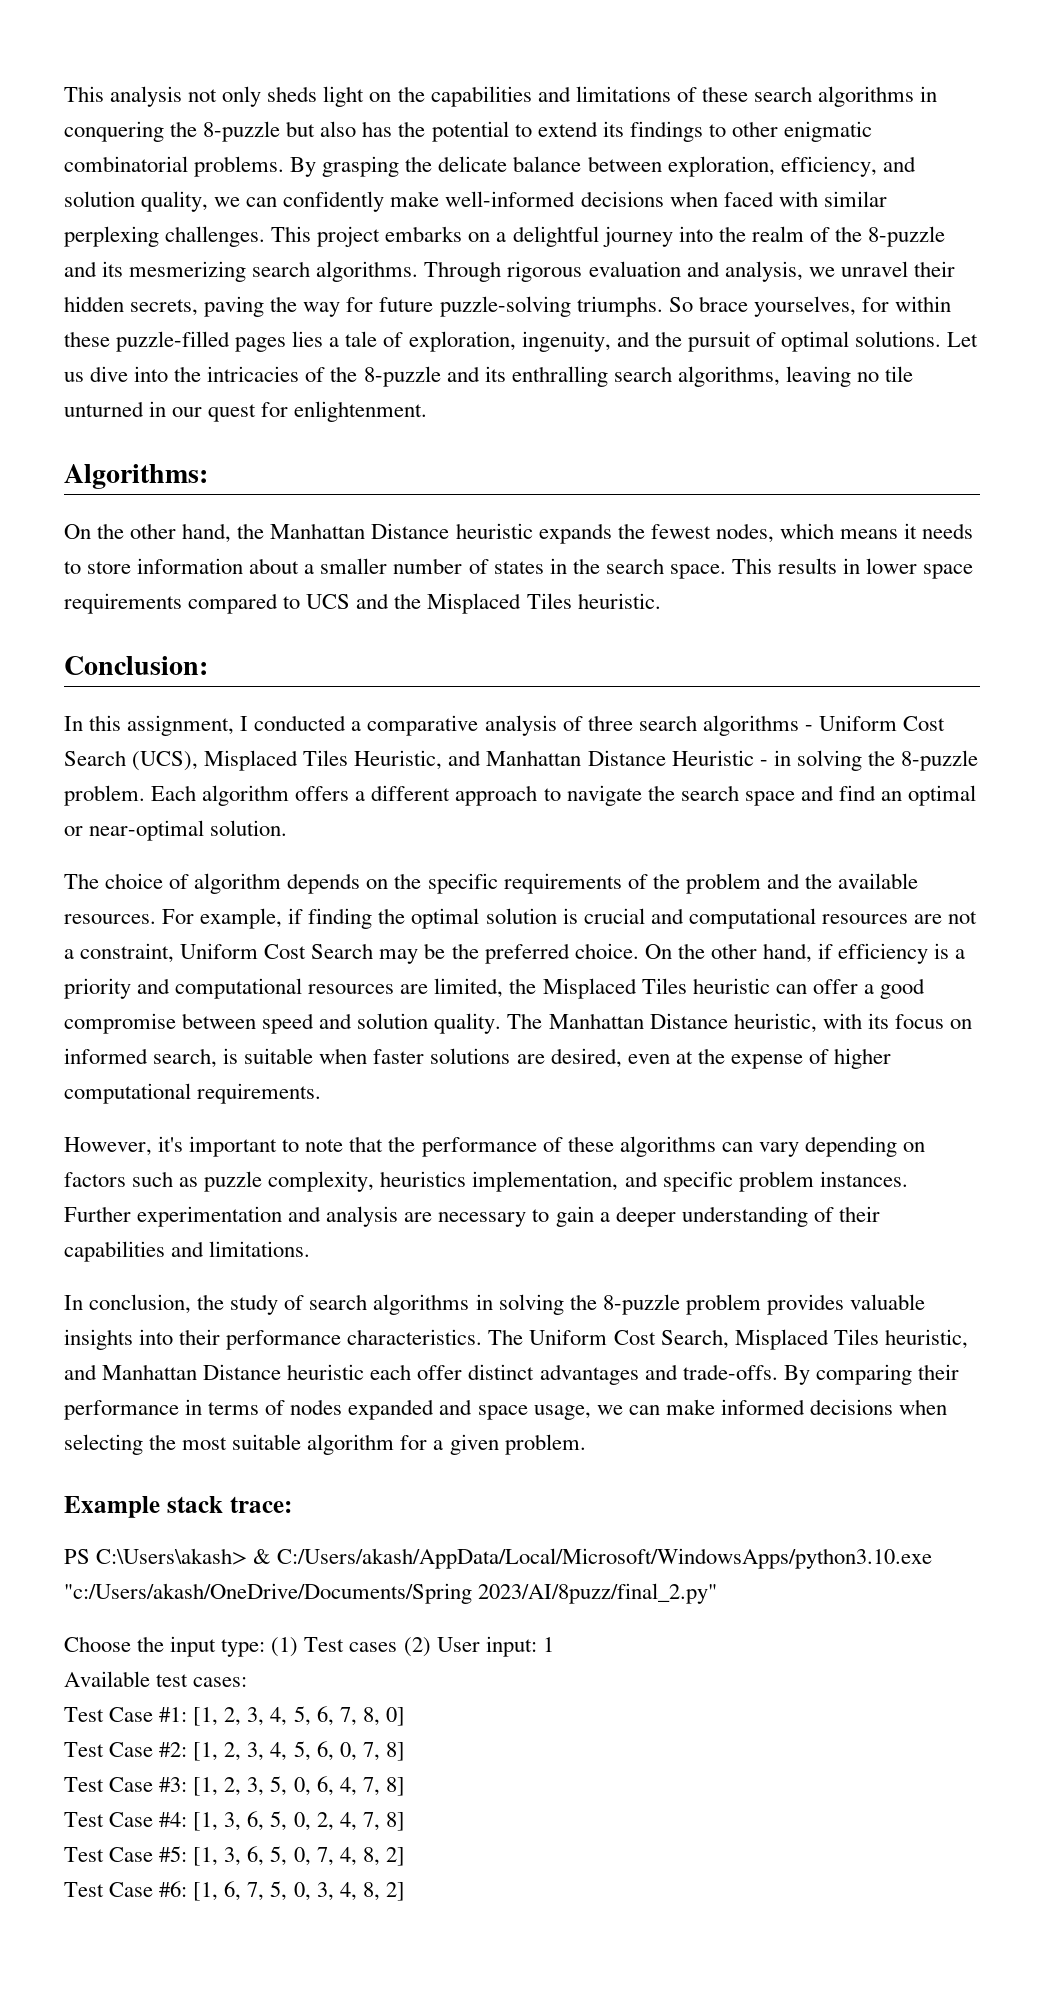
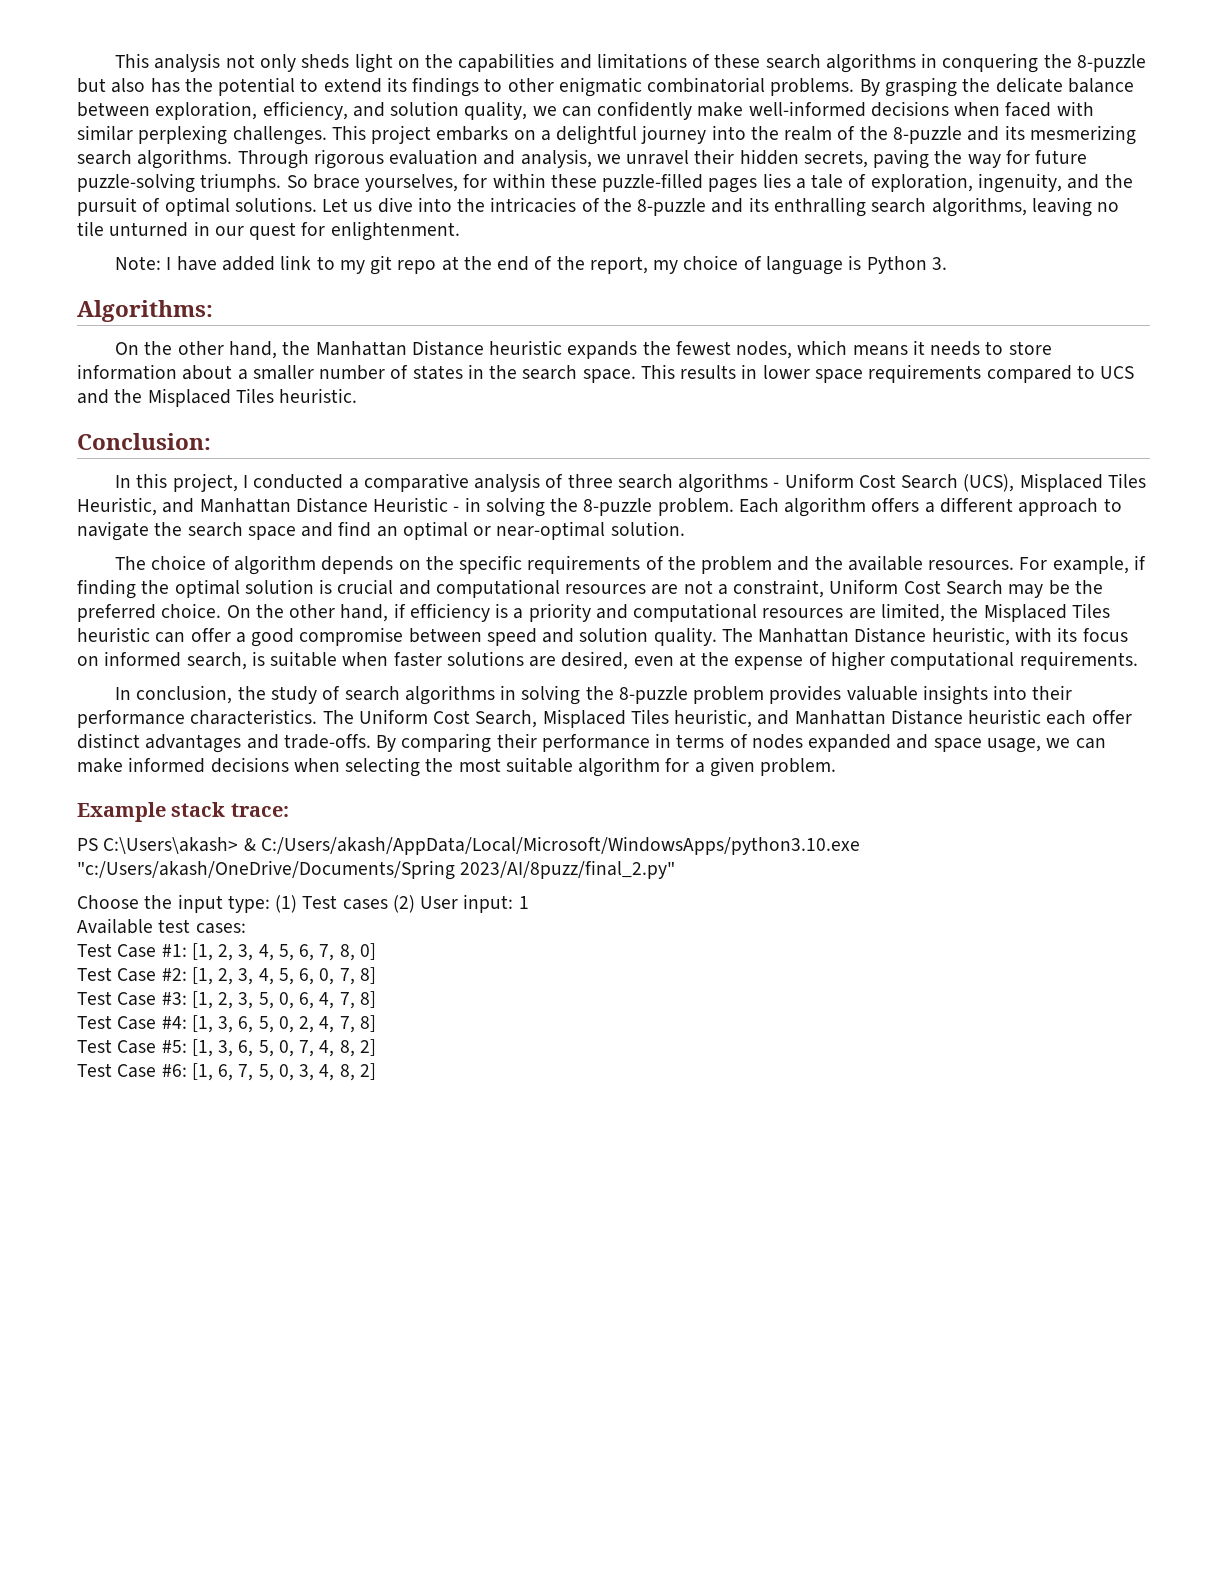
(428, 411) none -> [115,255,947,275] // Note: I have added link to my git repo at the end of the report, my choice of language is Python 3.
[127,715,235,736] assignment, -> [172,473,238,492] project,
[64,1136,926,1157] [64,1171,908,1192] [64,1206,880,1227] [64,1241,311,1262] // However, it's important to note that the performance of these algorithms can vary depending on factors such as puzzle complexity, heuristics implementation, and specific problem instances. Further experimentation and analysis are necessary to gain a deeper understanding of their capabilities and limitations. -> (1138, 660) none

